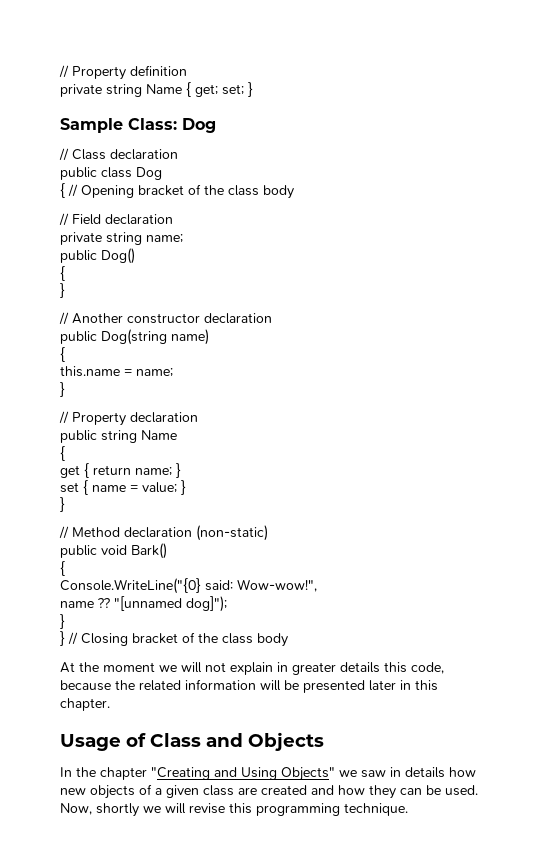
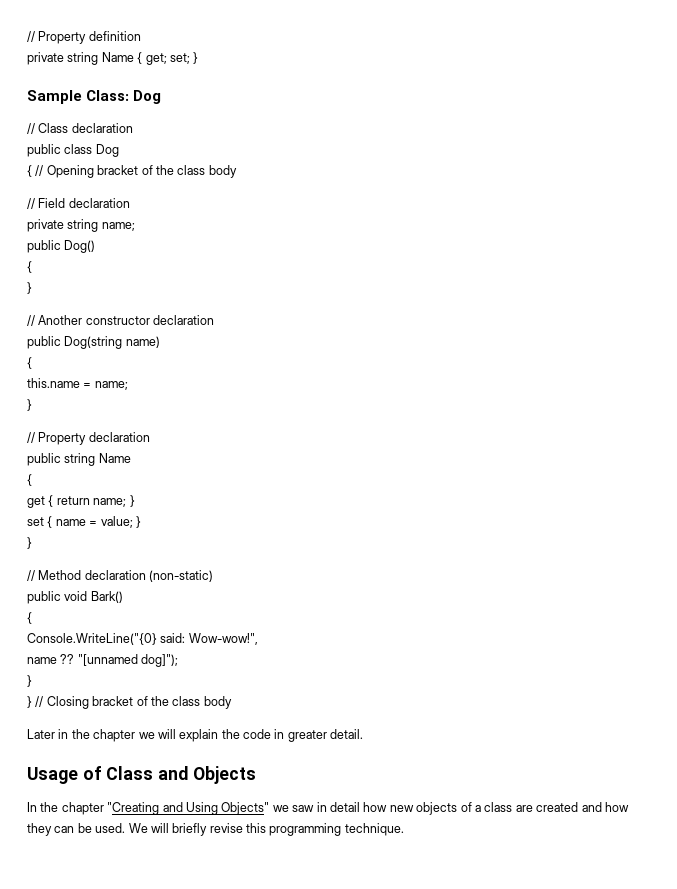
[60,662,444,675] [60,679,438,693] [60,698,110,711] At the moment we will not explain in greater details this code, because the related information will be presented later in this chapter. -> [27,729,364,742] Later in the chapter we will explain the code in greater detail.
[405,767,445,778] details -> [329,802,360,812] detail
[166,785,199,798] given -> (481, 808) none
[60,803,186,817] Now, shortly we will -> [128,823,208,836] We will briefly

